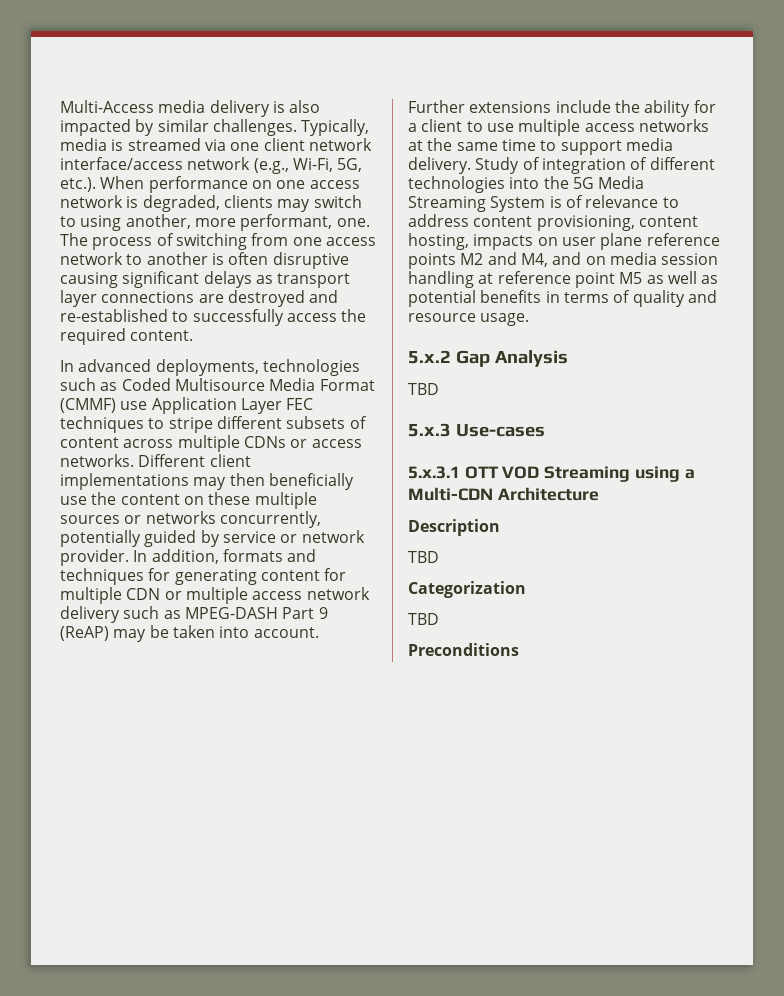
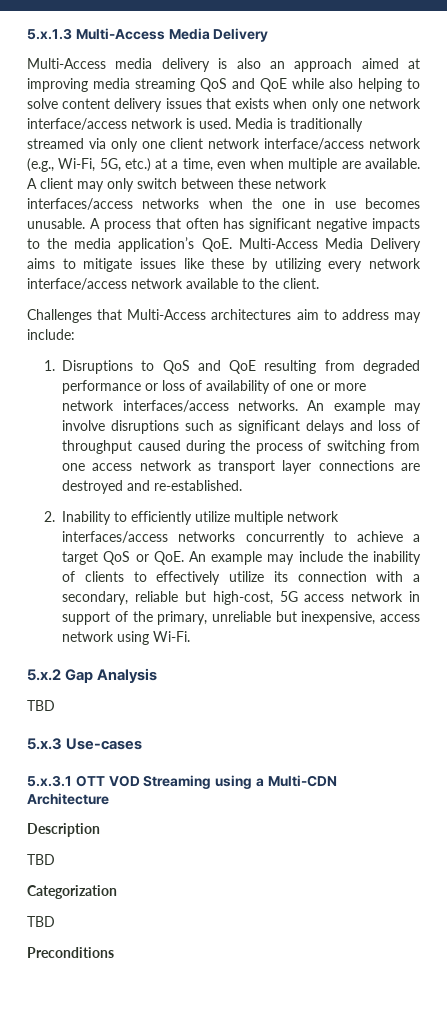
(60, 106) none -> [27,28,269,42] 5.x.1.3 Multi-Access Media Delivery //
[60,119,370,136] [60,138,124,151] impacted by similar challenges. Typically, media is -> [269,58,420,72] [27,78,420,92] [27,98,422,112] [27,118,363,132] an approach aimed at improving media streaming QoS and QoE while also helping to solve content delivery issues that exists when only one network interface/access network is used. Media is traditionally
(226, 145) none -> [111,138,138,152] only
[60,176,360,193] [60,195,362,212] [60,214,370,231] [60,233,88,246] etc.). When performance on one access network is degraded, clients may switch to using another, more performant, one. The -> [124,158,420,172] [27,178,327,192] [27,198,420,210] [27,218,420,232] [27,237,421,252] [27,258,421,272] [27,278,319,290] [27,309,422,323] [27,329,75,340] [44,360,420,374] [62,380,367,394] [62,400,422,414] [62,420,421,434] [62,440,251,454] etc.) at a time, even when multiple are available. A client may only switch between these network interfaces/access networks when the one in use becomes unusable. A process that often has significant negative impacts to the media application’s QoE. Multi-Access Media Delivery aims to mitigate issues like these by utilizing every network interface/access network available to the client. // Challenges that Multi-Access architectures aim to address may include: // 1. Disruptions to QoS and QoE resulting from degraded performance or loss of availability of one or more network interfaces/access networks. An example may involve disruptions such as significant delays and loss of throughput caused during the
[126,252,349,269] [60,271,252,288] to another is often disruptive causing significant delays -> (192, 465) none
[60,309,367,326] [60,328,194,345] [60,359,360,376] [60,378,375,391] [60,397,314,414] [60,416,367,433] [60,435,362,452] [60,454,251,467] [60,473,354,490] [60,492,317,509] [60,511,321,528] [60,530,365,547] [60,549,317,566] [60,568,347,585] [60,587,370,604] [60,606,328,623] [60,625,319,642] [408,100,716,117] [408,119,709,136] [408,138,673,155] [408,157,715,174] [408,176,645,193] [408,195,679,212] [408,214,698,231] [408,233,720,250] [408,252,719,269] [408,271,719,288] [408,290,717,307] [408,313,530,326] re-established to successfully access the required content. // In advanced deployments, technologies such as Coded Multisource Media Format (CMMF) use Application Layer FEC techniques to stripe different subsets of content across multiple CDNs or access networks. Different client implementations may then beneficially use the content on these multiple sources or networks concurrently, potentially guided by service or network provider. In addition, formats and techniques for generating content for multiple CDN or multiple access network delivery such as MPEG-DASH Part 9 (ReAP) may be taken into account. Further extensions include the ability for a client to use multiple access networks at the same time to support media delivery. Study of integration of different technologies into the 5G Media Streaming System is of relevance to address content provisioning, content hosting, impacts on user plane reference points M2 and M4, and on media session handling at reference point M5 as well as potential benefits in terms of quality and resource usage. -> [154,480,243,491] [44,511,340,525] [62,531,420,545] [62,551,421,565] [62,571,421,585] [62,591,420,605] [62,611,420,625] [62,631,191,645] re-established. // 2. Inability to efficiently utilize multiple network interfaces/access networks concurrently to achieve a target QoS or QoE. An example may include the inability of clients to effectively utilize its connection with a secondary, reliable but high-cost, 5G access network in support of the primary, unreliable but inexpensive, access network using Wi-Fi.

